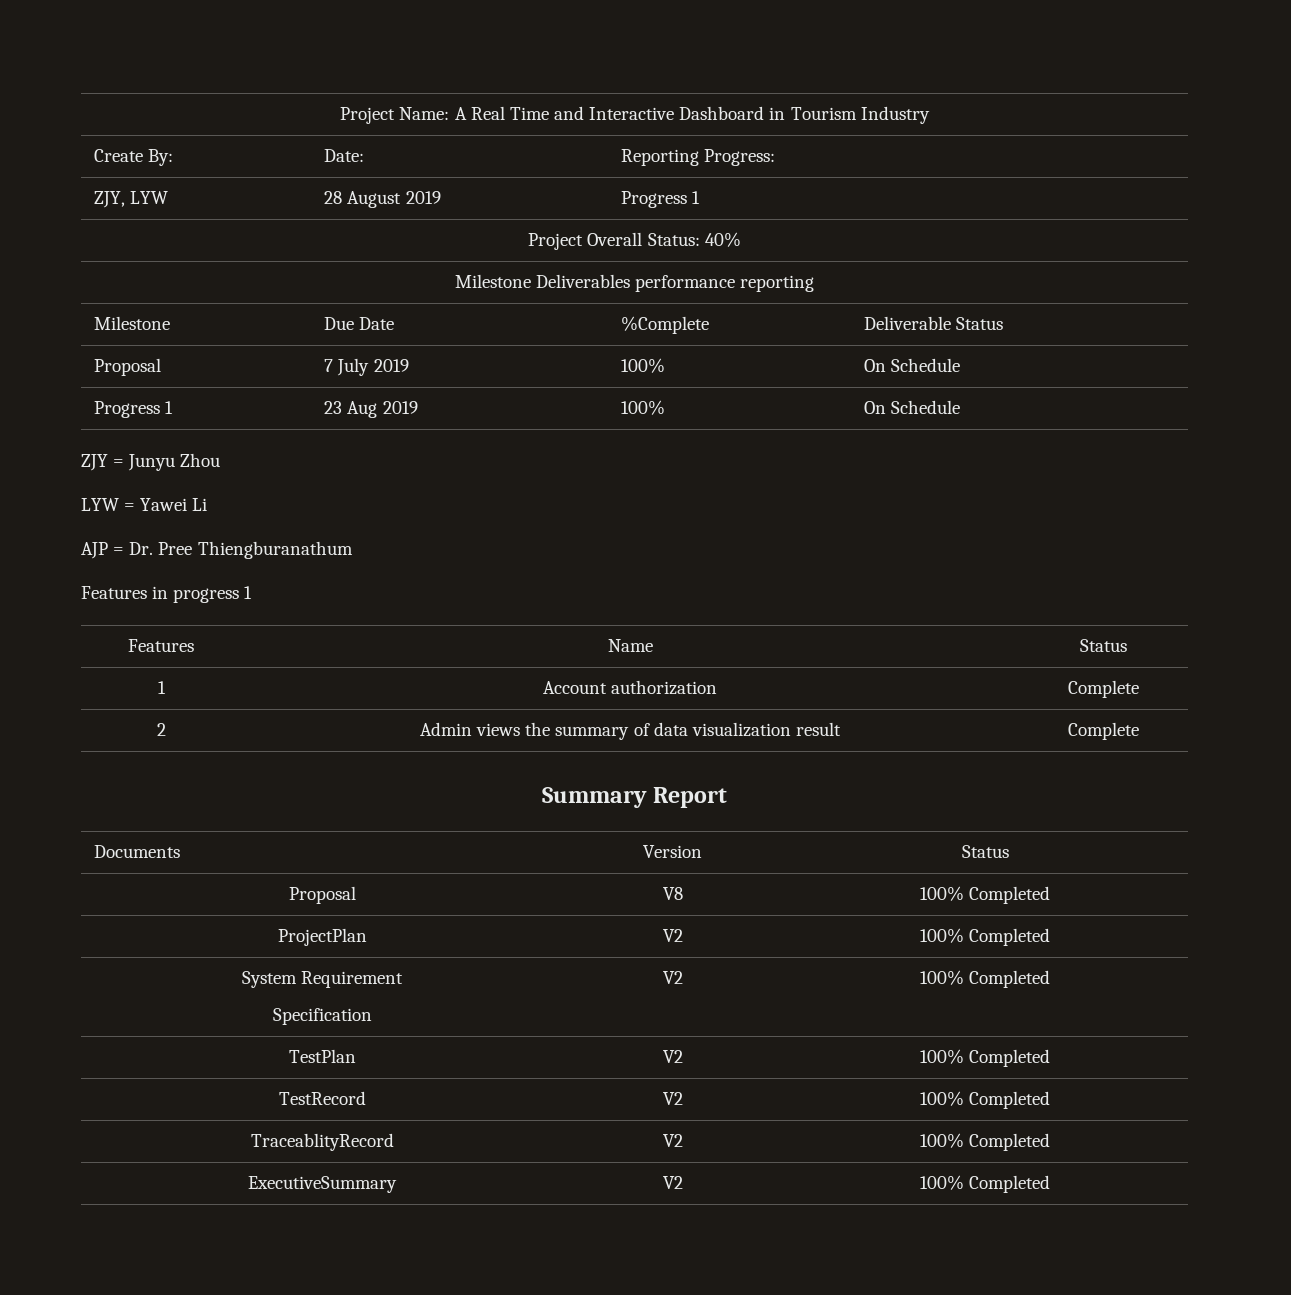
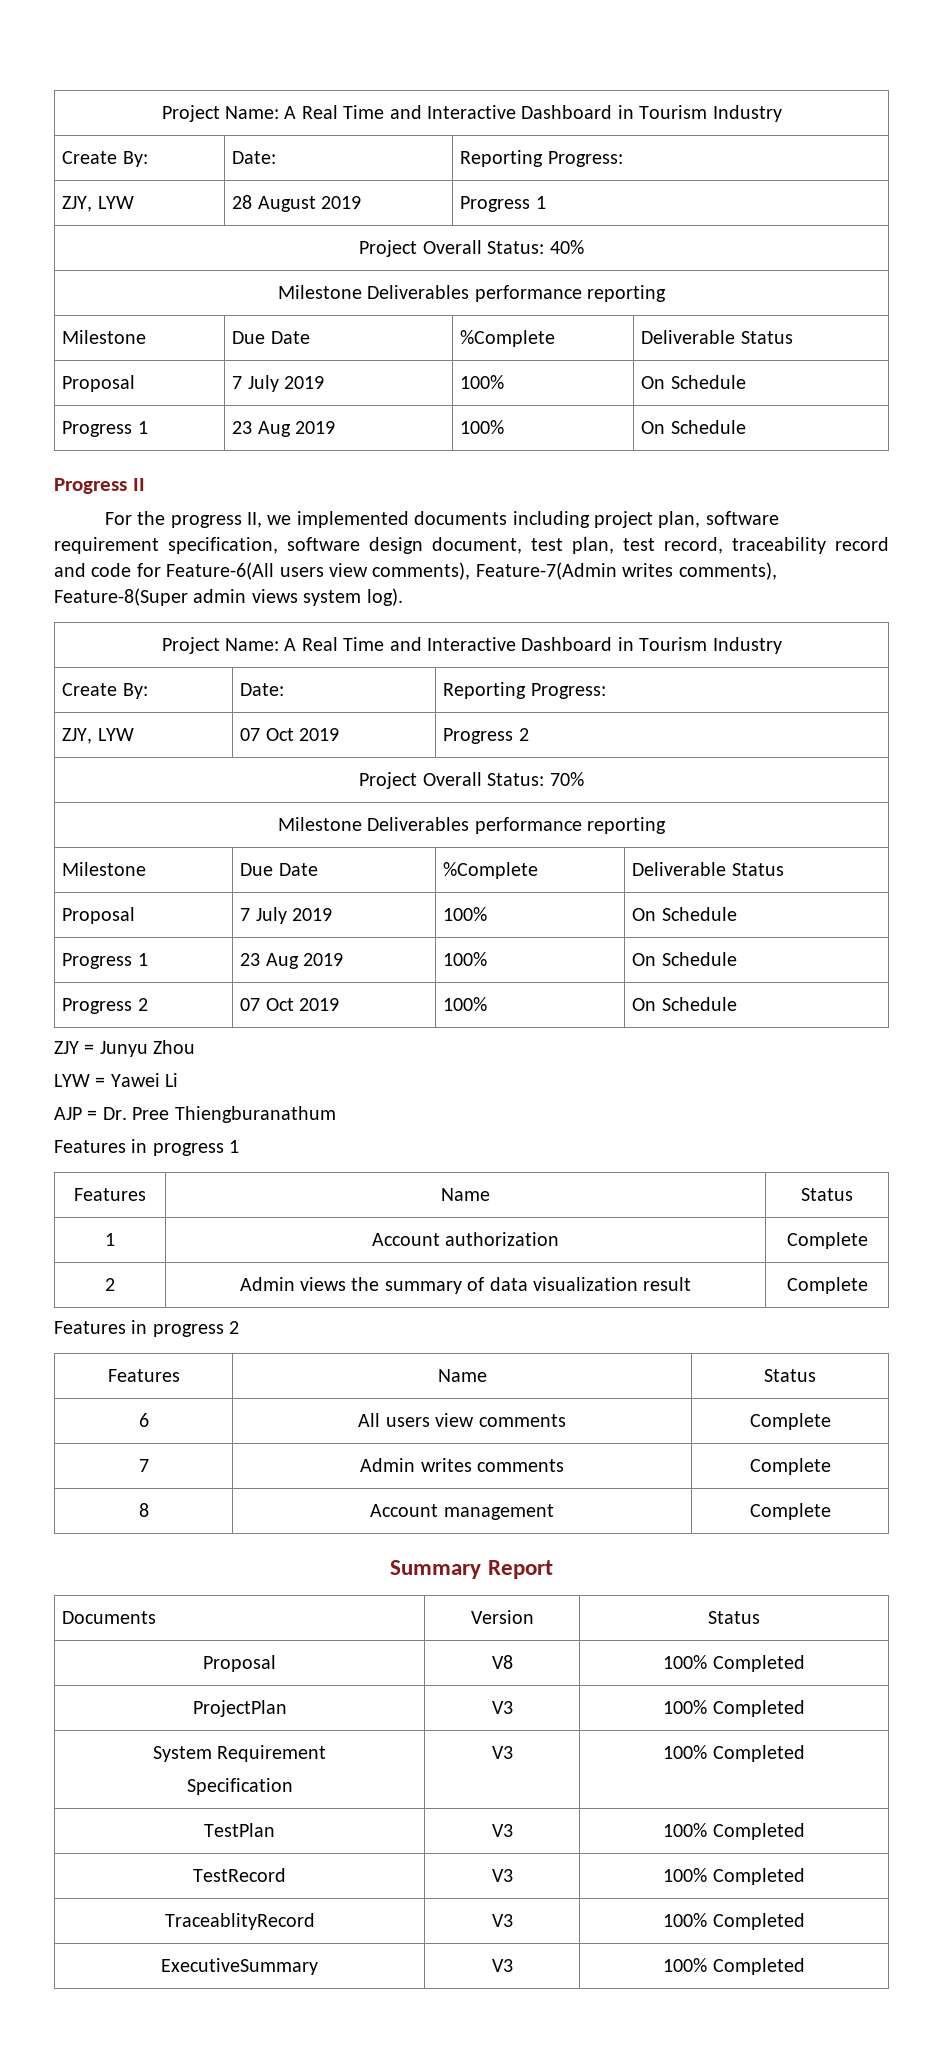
(961, 407) none -> [54,478,145,494] [104,511,779,528] [54,537,889,554] [54,562,777,580] [54,588,403,606] [161,637,782,654] [62,683,148,699] [240,683,285,696] [443,682,606,699] [62,728,134,744] [240,728,339,741] [443,728,529,744] [359,772,584,789] [277,817,667,834] [62,862,147,876] [240,863,318,876] [443,862,539,879] [632,862,784,876] [62,907,136,924] [240,907,332,924] [443,907,488,921] [632,907,737,921] [62,953,148,969] [240,953,343,969] [443,952,488,966] [632,952,737,966] [62,998,148,1014] [240,998,339,1011] [443,997,488,1011] [632,997,737,1011] // Progress II // For the progress II, we implemented documents including project plan, software requirement specification, software design document, test plan, test record, traceability record and code for Feature-6(All users view comments), Feature-7(Admin writes comments), Feature-8(Super admin views system log). // Project Name: A Real Time and Interactive Dashboard in Tourism Industry // Create By: | Date: | Reporting Progress: // ZJY, LYW | 07 Oct 2019 | Progress 2 // Project Overall Status: 70% // Milestone Deliverables performance reporting // Milestone | Due Date | %Complete | Deliverable Status // Proposal | 7 July 2019 | 100% | On Schedule // Progress 1 | 23 Aug 2019 | 100% | On Schedule // Progress 2 | 07 Oct 2019 | 100% | On Schedule
(1139, 731) none -> [54,1320,240,1337] [107,1369,180,1382] [437,1369,487,1382] [764,1369,816,1382] [138,1413,149,1427] [358,1413,566,1427] [749,1413,831,1430] [138,1459,149,1472] [360,1458,564,1472] [749,1458,831,1475] [138,1503,149,1517] [370,1504,554,1520] [749,1503,831,1520] // Features in progress 2 // Features | Name | Status // 6 | All users view comments | Complete // 7 | Admin writes comments | Complete // 8 | Account management | Complete
[662,929,683,942] V2 -> [491,1701,513,1714] V3
[662,971,683,984] V2 -> [491,1746,513,1759] V3
[662,1050,683,1063] V2 -> [491,1824,513,1837] V3
[662,1092,683,1105] V2 -> [491,1869,513,1882] V3
[662,1134,683,1147] V2 -> [491,1914,513,1927] V3
[662,1176,683,1189] V2 -> [491,1959,513,1972] V3

